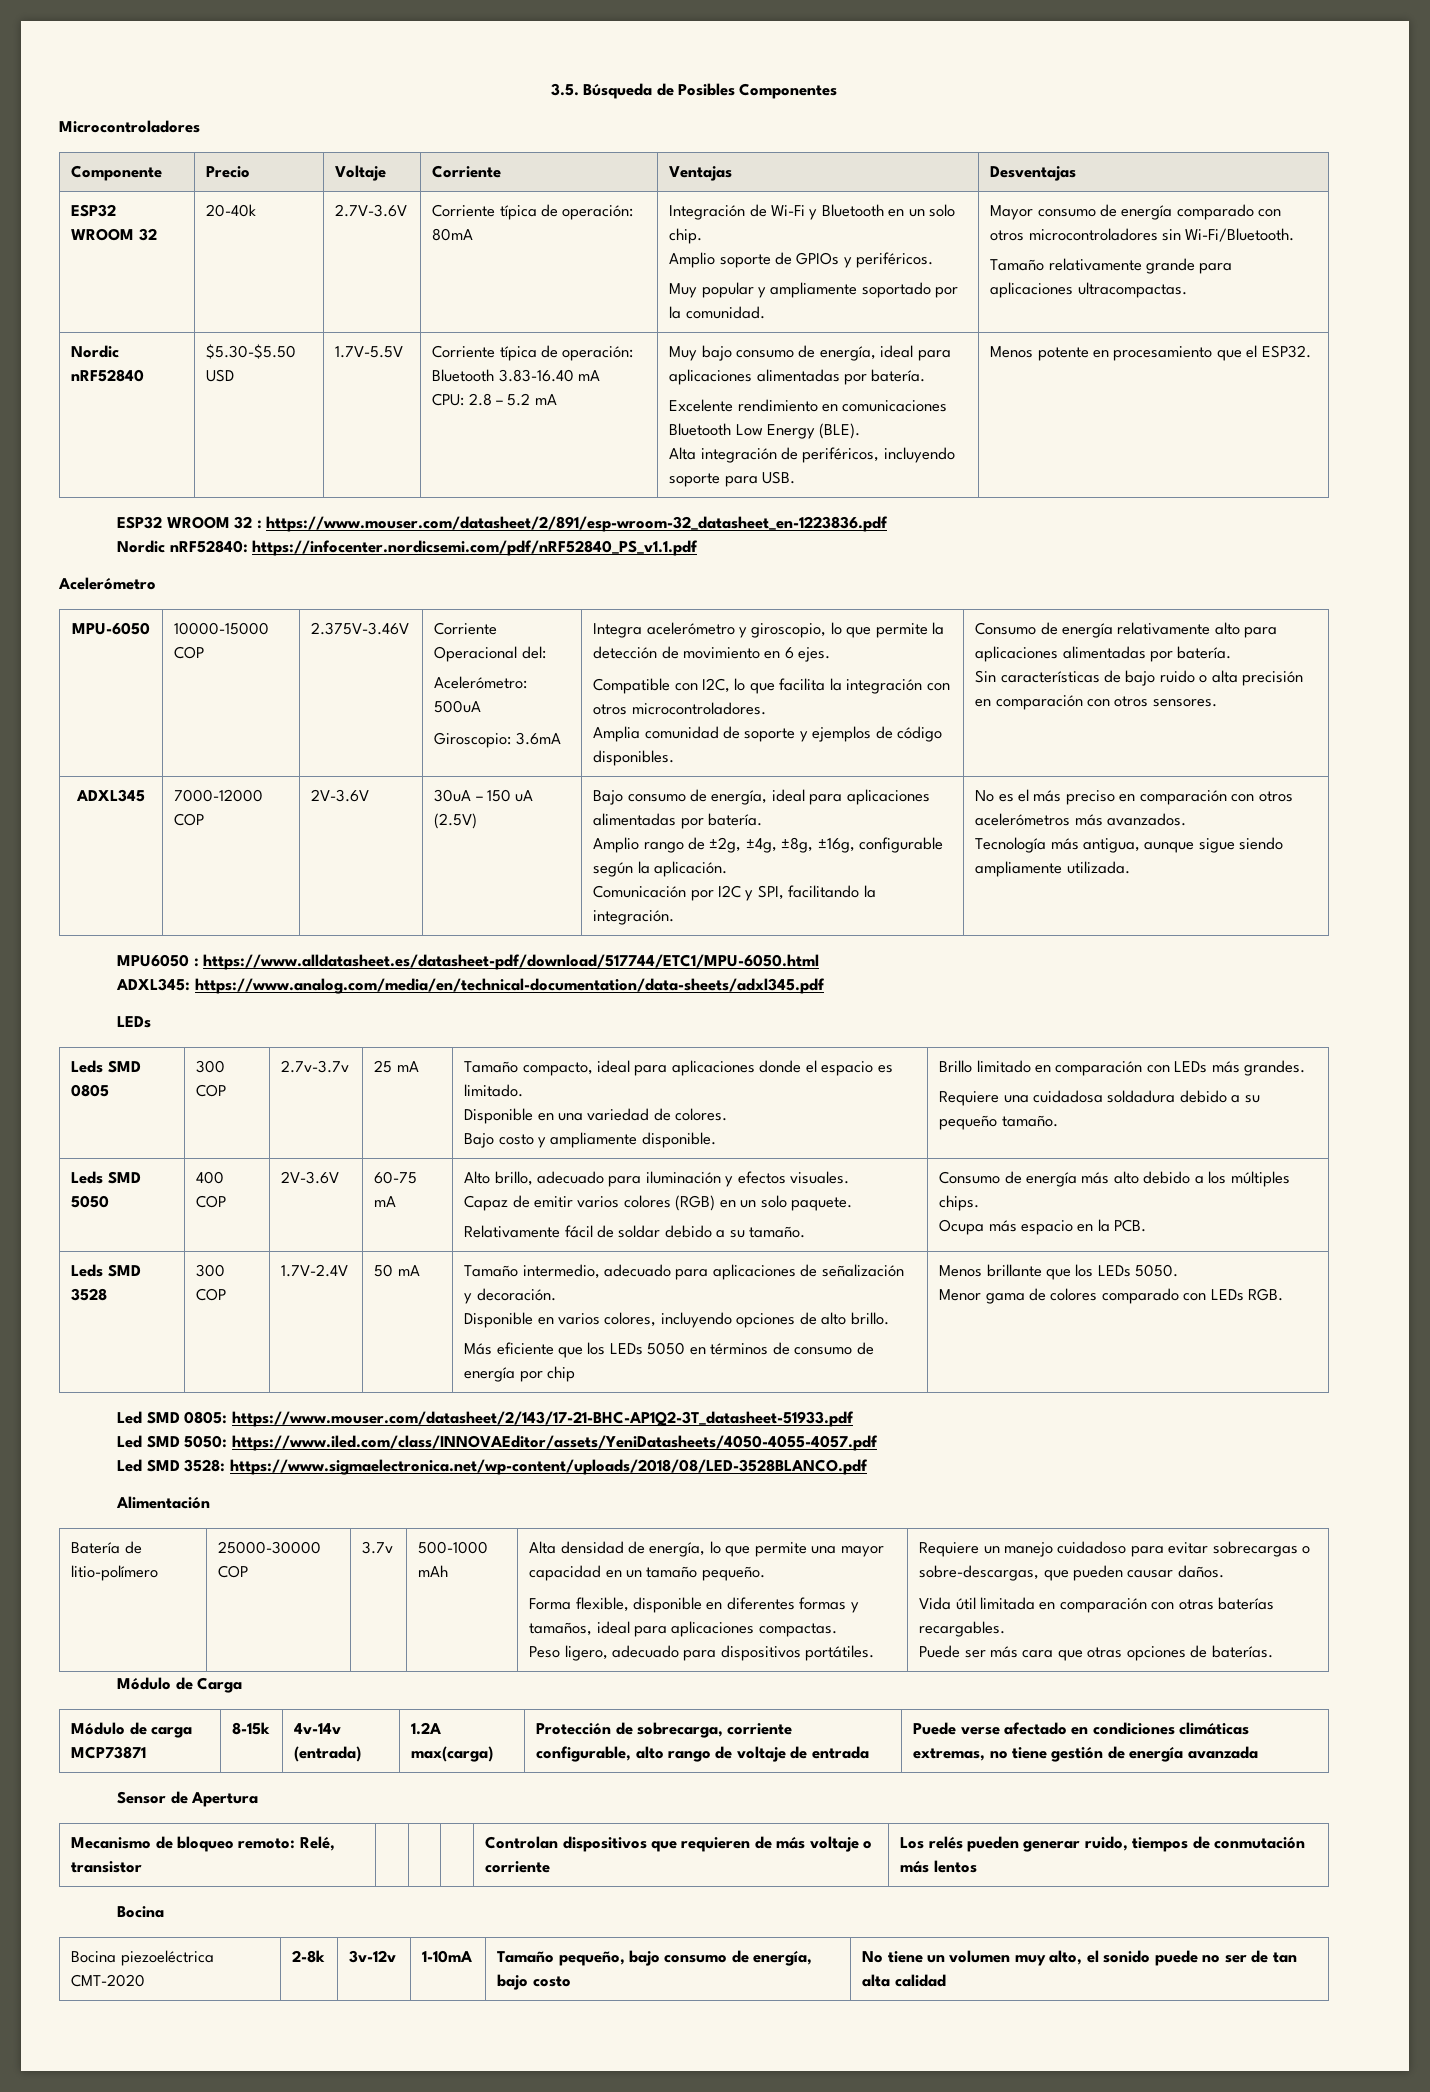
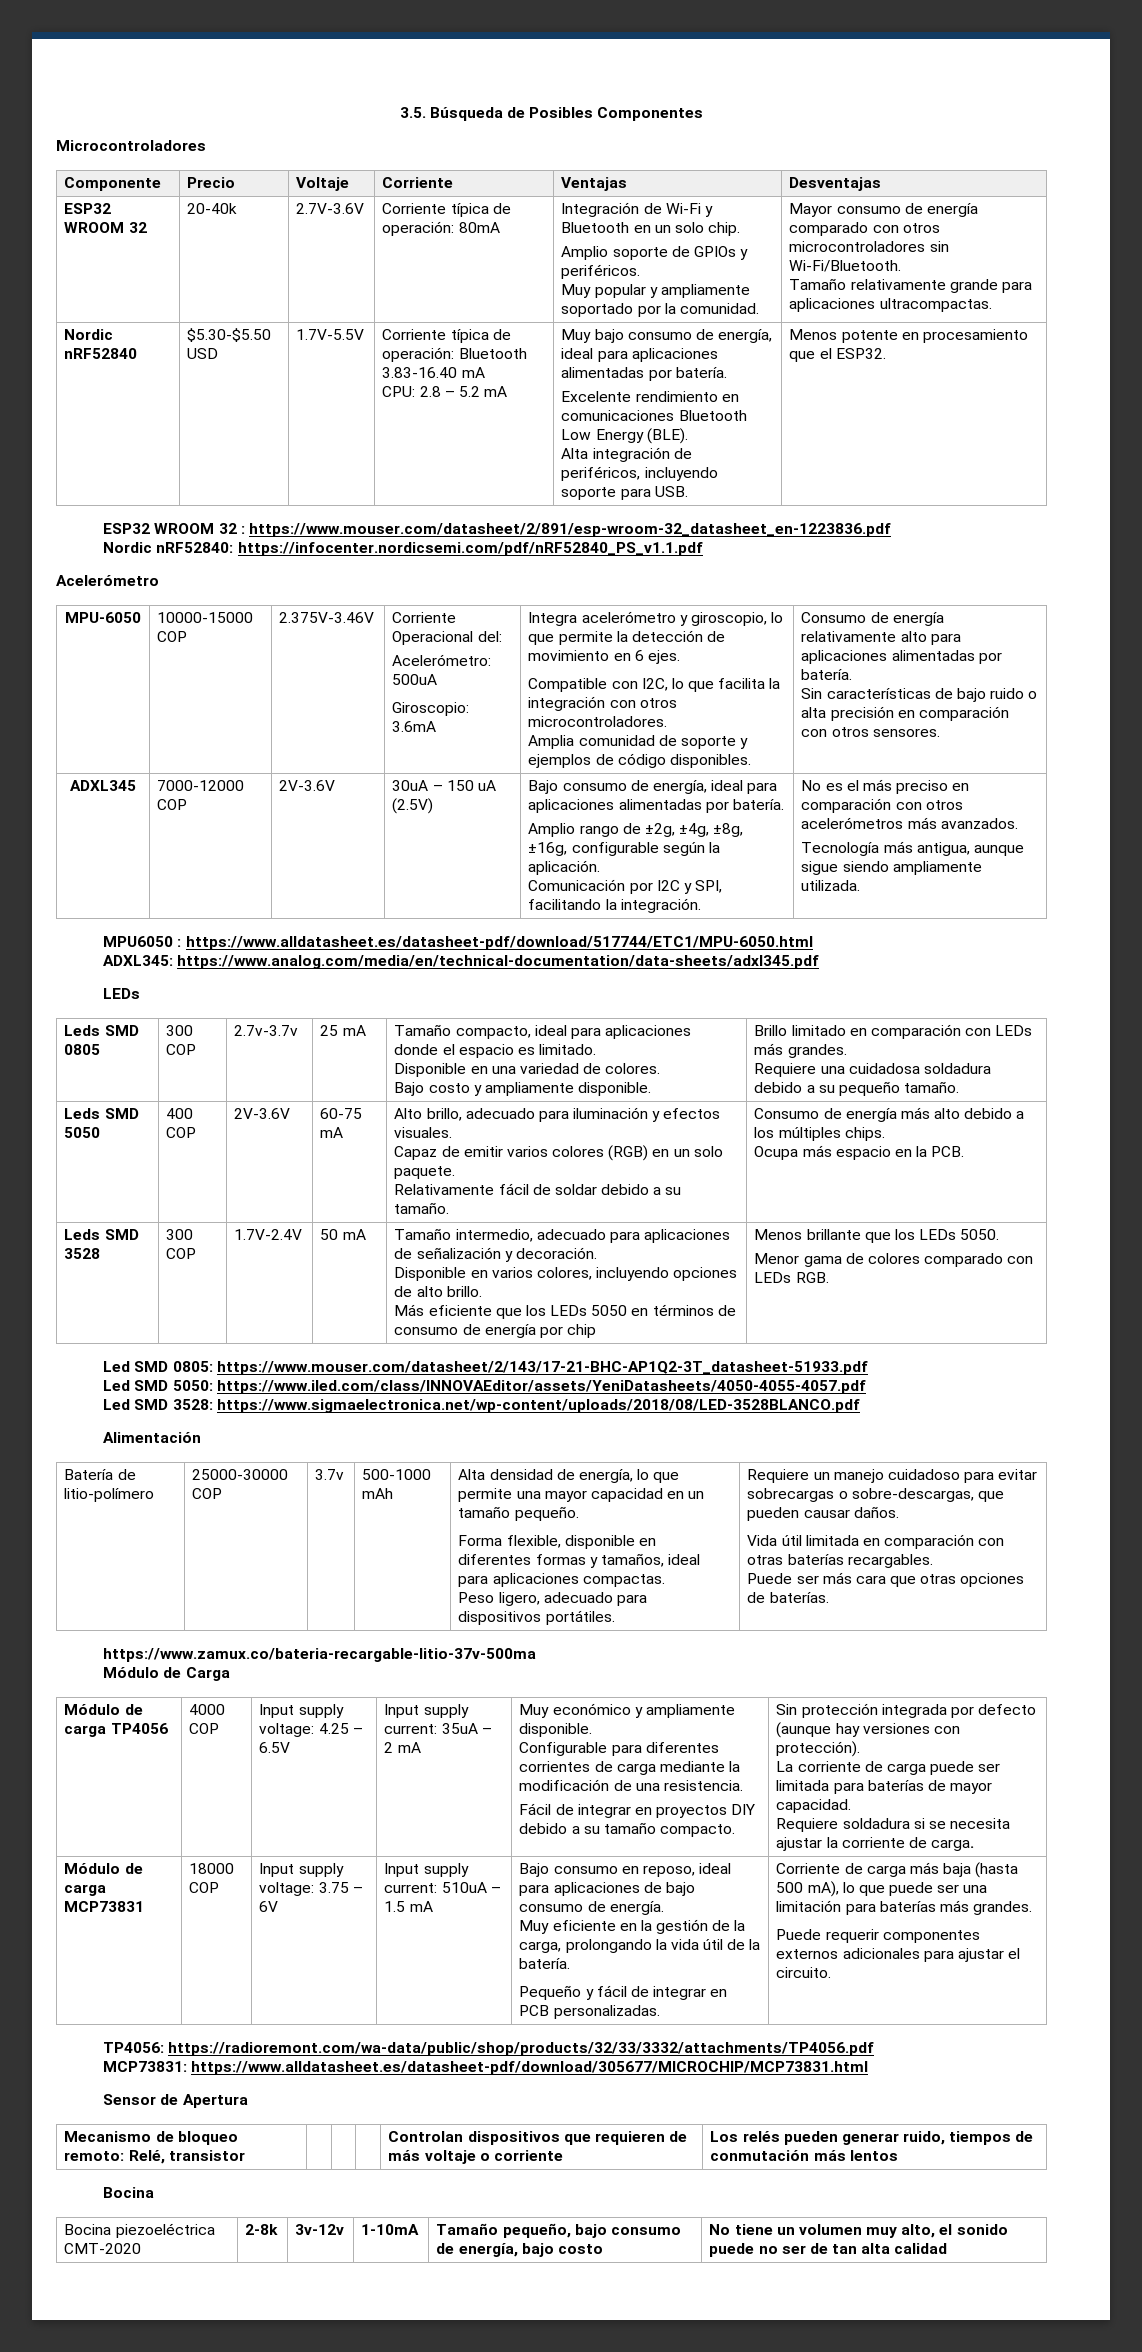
(1273, 1651) none -> [103,1648,537,1662] // https://www.zamux.co/bateria-recargable-litio-37v-500ma
[71,1746,147,1759] [232,1722,271,1735] [294,1723,342,1734] [294,1746,362,1762] [411,1722,442,1735] [411,1746,494,1762] [536,1722,793,1738] [536,1746,869,1762] [913,1722,1250,1735] [913,1746,1258,1762] MCP73871 | 8-15k | 4v-14v (entrada) | 1.2A max(carga) | Protección de sobrecarga, corriente configurable, alto rango de voltaje de entrada | Puede verse afectado en condiciones climáticas extremas, no tiene gestión de energía avanzada -> [110,1723,168,1734] [189,1704,226,1715] [189,1723,220,1734] [259,1704,344,1718] [259,1723,363,1737] [259,1742,291,1753] [384,1704,469,1718] [384,1723,492,1734] [384,1742,421,1753] [519,1703,735,1718] [519,1723,593,1737] [519,1742,719,1756] [519,1761,741,1775] [519,1779,743,1791] [519,1803,756,1818] [519,1822,736,1837] [776,1703,1037,1718] [776,1722,960,1738] [776,1741,861,1757] [776,1761,1001,1775] [776,1780,993,1794] [776,1799,852,1813] [776,1818,1011,1832] [776,1837,975,1851] [64,1863,143,1874] [64,1884,107,1896] [64,1901,145,1912] [189,1863,235,1874] [189,1882,220,1893] [259,1863,344,1877] [259,1882,363,1896] [259,1901,279,1912] [384,1863,469,1877] [384,1882,501,1893] [384,1901,433,1912] [519,1863,732,1877] [519,1882,695,1896] [519,1901,664,1915] [519,1919,746,1934] [519,1939,761,1953] [519,1958,571,1969] [519,1985,728,2000] [519,2005,660,2019] [776,1862,1019,1878] [776,1881,988,1897] [776,1900,1033,1915] [776,1929,980,1943] [776,1948,1021,1962] [776,1967,832,1978] [103,2042,875,2056] [103,2061,869,2075] TP4056 | 4000 COP | Input supply voltage: 4.25 – 6.5V | Input supply current: 35uA – 2 mA | Muy económico y ampliamente disponible. // Configurable para diferentes corrientes de carga mediante la modificación de una resistencia. // Fácil de integrar en proyectos DIY debido a su tamaño compacto. | Sin protección integrada por defecto (aunque hay versiones con protección). // La corriente de carga puede ser limitada para baterías de mayor capacidad. // Requiere soldadura si se necesita ajustar la corriente de carga. // Módulo de carga MCP73831 | 18000 COP | Input supply voltage: 3.75 – 6V | Input supply current: 510uA – 1.5 mA | Bajo consumo en reposo, ideal para aplicaciones de bajo consumo de energía. // Muy eficiente en la gestión de la carga, prolongando la vida útil de la batería. // Pequeño y fácil de integrar en PCB personalizadas. | Corriente de carga más baja (hasta 500 mA), lo que puede ser una limitación para baterías más grandes. // Puede requerir componentes externos adicionales para ajustar el circuito. // TP4056: https://radioremont.com/wa-data/public/shop/products/32/33/3332/attachments/TP4056.pdf // MCP73831: https://www.alldatasheet.es/datasheet-pdf/download/305677/MICROCHIP/MCP73831.html

